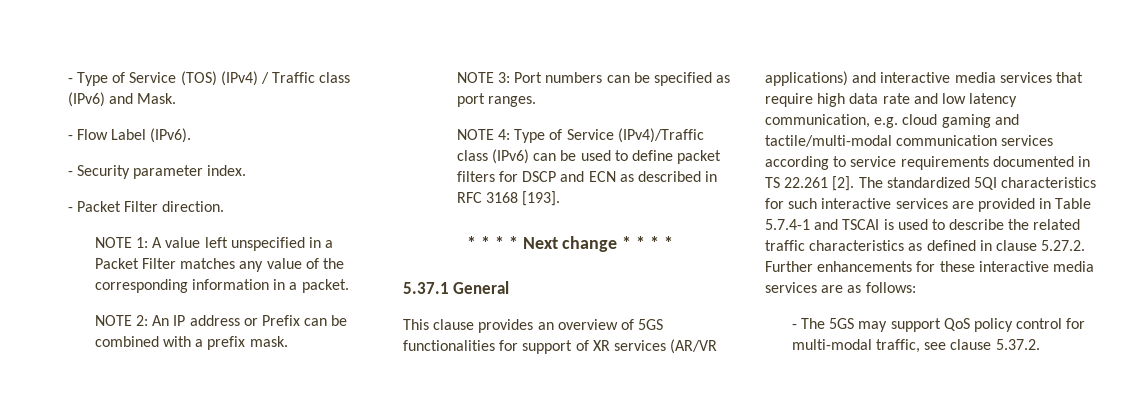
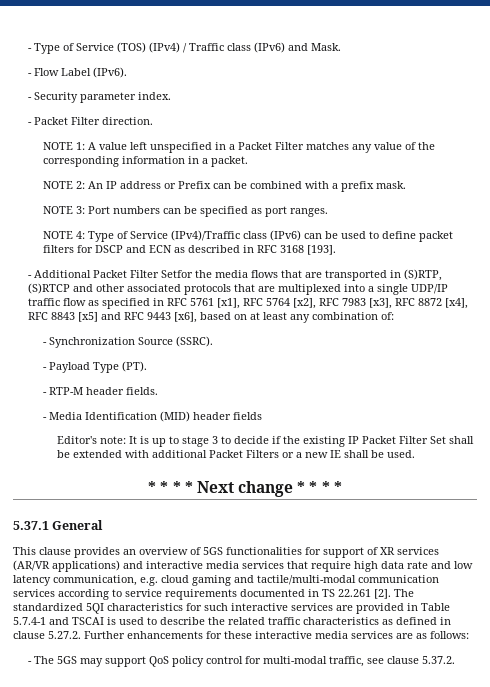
(561, 198) none -> [27,269,442,281] [27,283,448,295] [27,298,468,309] [27,312,394,323] [42,336,213,348] [42,361,147,373] [42,387,158,395] [42,411,262,422] [57,436,475,447] [57,450,416,458] // - Additional Packet Filter Setfor the media flows that are transported in (S)RTP, (S)RTCP and other associated protocols that are multiplexed into a single UDP/IP traffic flow as specified in RFC 5761 [x1], RFC 5764 [x2], RFC 7983 [x3], RFC 8872 [x4], RFC 8843 [x5] and RFC 9443 [x6], based on at least any combination of: // - Synchronization Source (SSRC). // - Payload Type (PT). // - RTP-M header fields. // - Media Identification (MID) header fields // Editor's note: It is up to stage 3 to decide if the existing IP Packet Filter Set shall be extended with additional Packet Filters or a new IE shall be used.

